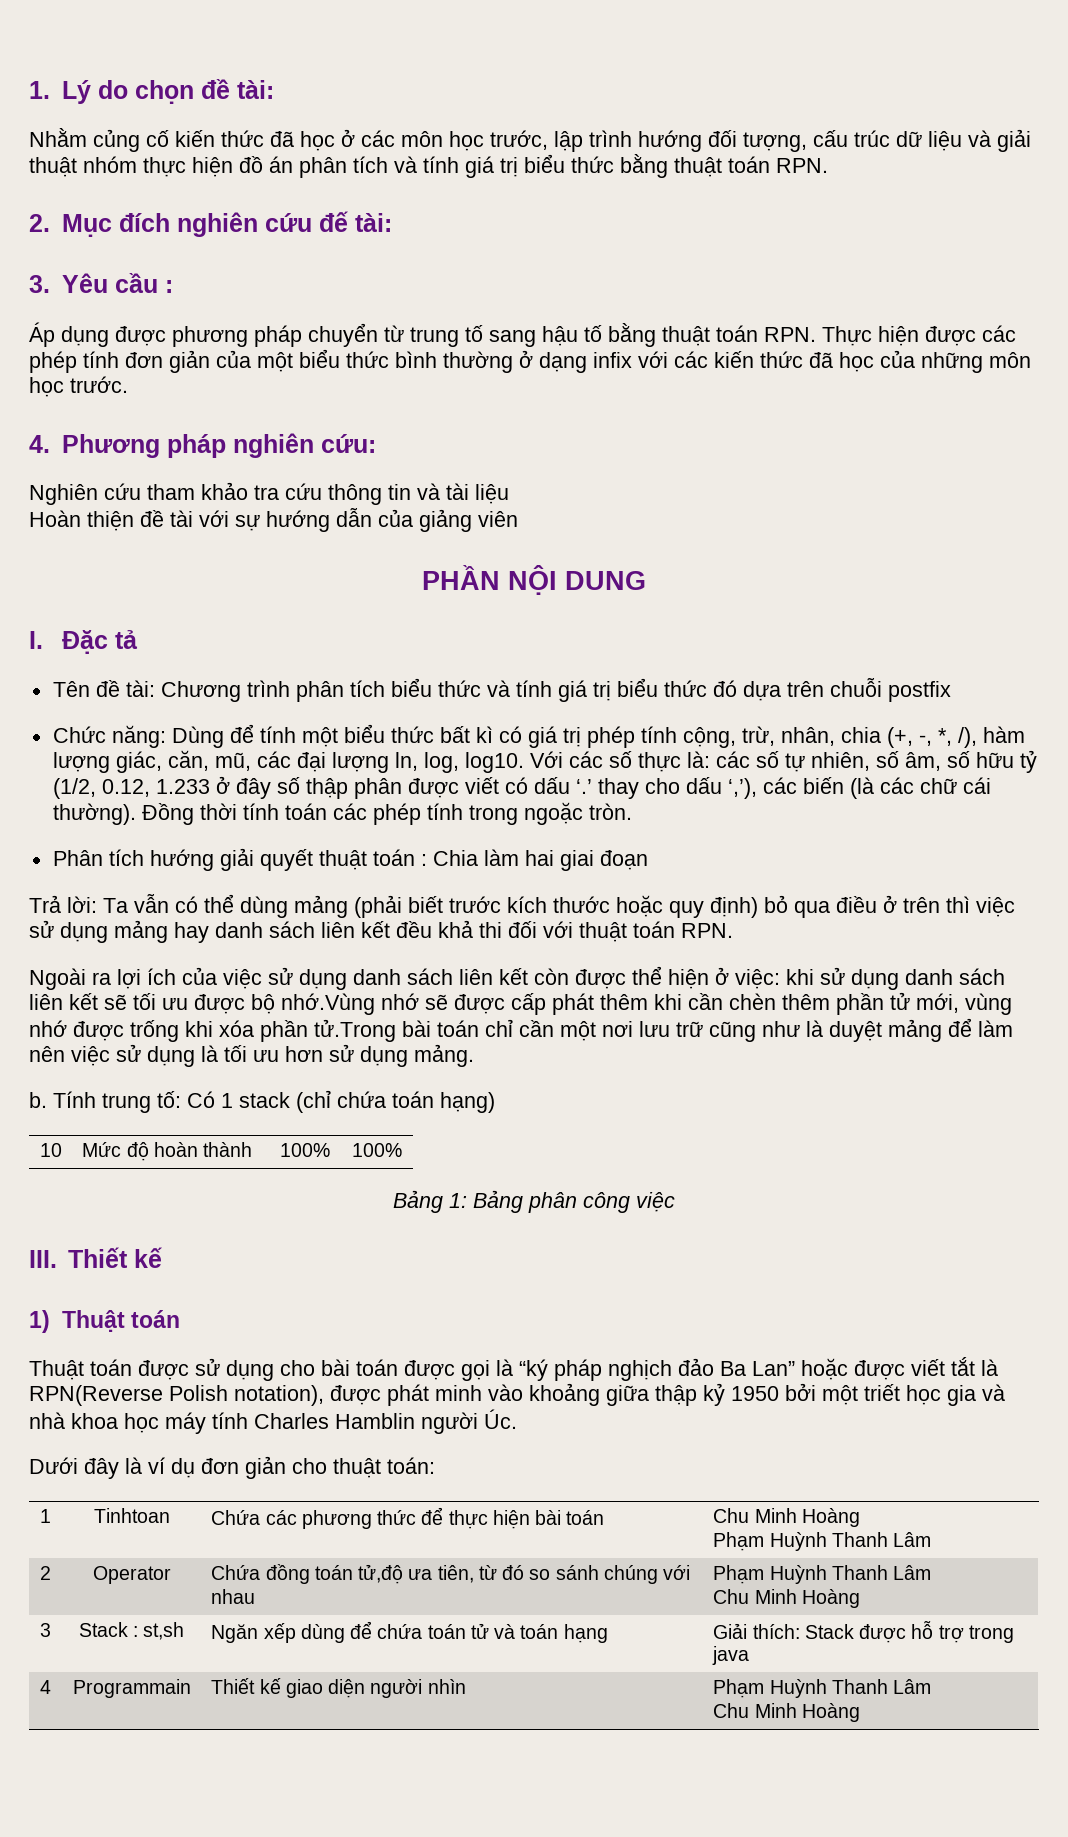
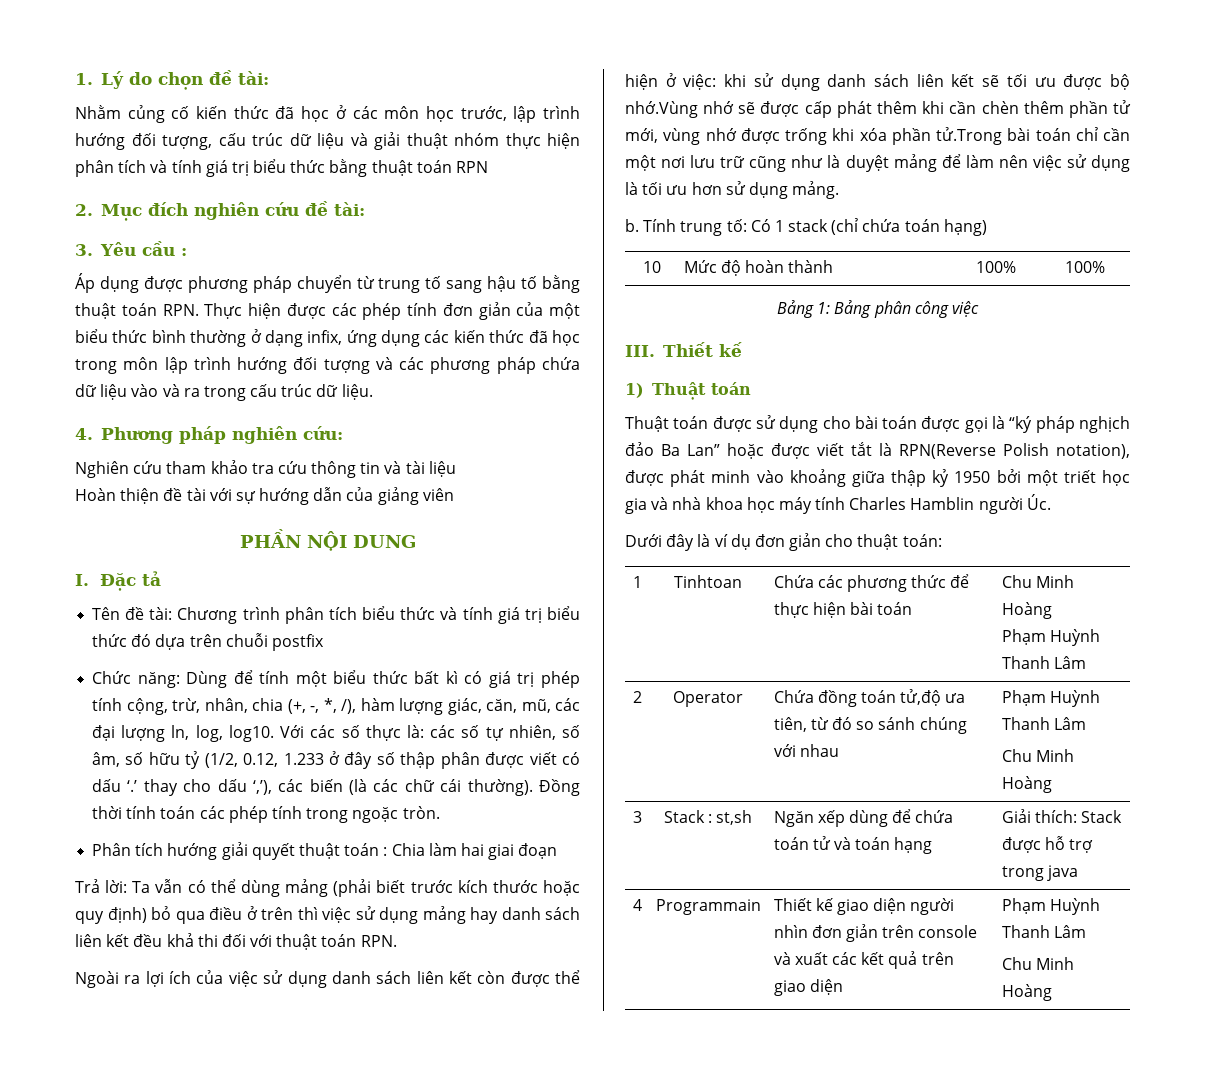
[239,156,293,173] đồ án -> (580, 141) none
[776,158,828,173] RPN. -> [456,161,489,173] RPN
[318,211,348,232] đế -> [304,201,328,216] đề
[593,351,668,368] infix với -> [307,330,421,347] infix, ứng dụng
[880,350,1031,373] [29,376,128,397] của những môn học trước. -> [75,357,580,374] [75,384,373,401] trong môn lập trình hướng đối tượng và các phương pháp chứa dữ liệu vào và ra trong cấu trúc dữ liệu.
(466, 1686) none -> [811,924,978,942] [773,951,954,969] [773,979,843,996] đơn giản trên console và xuất các kết quả trên giao diện

